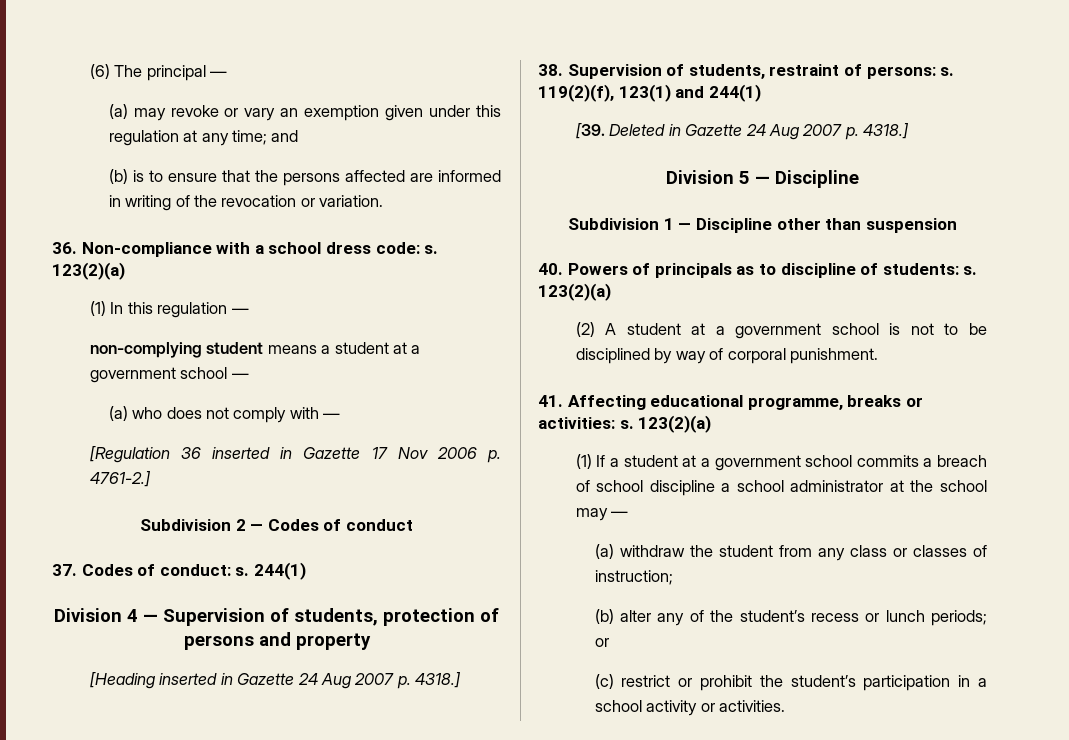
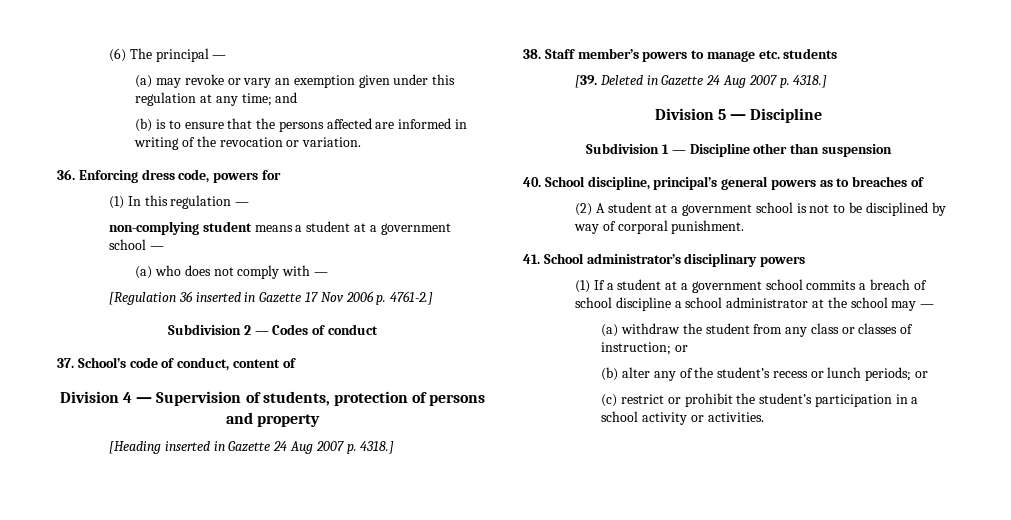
[81,242,439,257] [52,262,125,280] Non-compliance with a school dress code: s. 123(2)(a) -> [78,169,281,183] Enforcing dress code, powers for
[81,562,306,580] Codes of conduct: s. 244(1) -> [77,357,296,371] School’s code of conduct, content of
[567,64,955,79] [538,84,761,102] Supervision of students, restraint of persons: s. 119(2)(f), 123(1) and 244(1) -> [544,48,838,62] Staff member’s powers to manage etc. students
[567,263,732,278] Powers of principals -> [544,176,816,190] School discipline, principal’s general powers
[780,263,978,278] [538,283,611,301] discipline of students: s. 123(2)(a) -> [852,176,925,187] breaches of
[567,395,923,410] [538,415,712,433] Affecting educational programme, breaks or activities: s. 123(2)(a) -> [543,253,806,267] School administrator’s disciplinary powers
(673, 577) none -> [674,345,688,352] or

